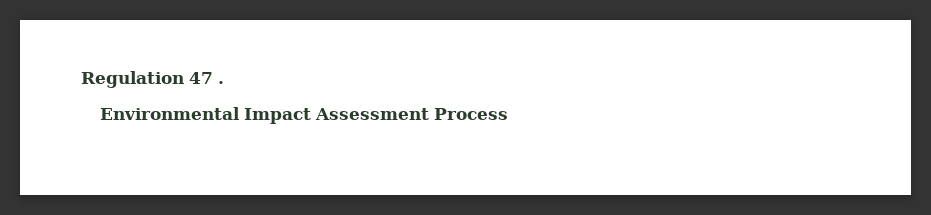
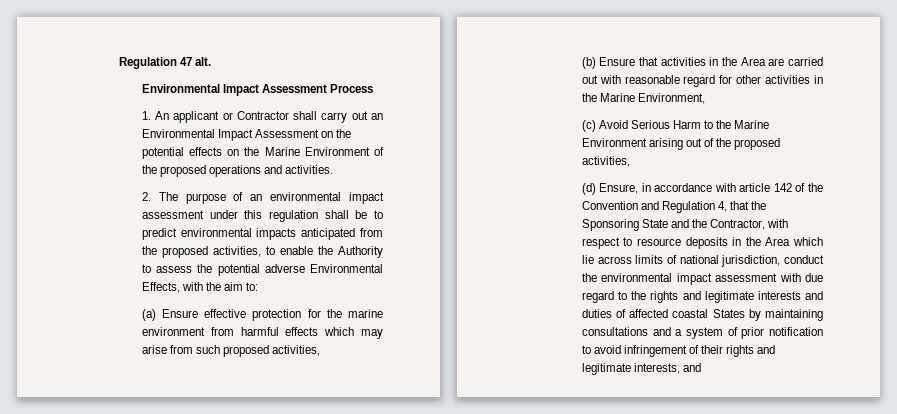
[218,81,225,84] . -> [195,57,212,66] alt.
(508, 114) none -> [141,111,383,123] [141,129,352,141] [141,147,384,159] [141,165,334,177] [141,192,384,204] [141,210,383,222] [141,228,383,240] [141,246,383,258] [141,264,383,276] [141,282,259,293] [141,309,383,321] [141,327,383,339] [141,345,321,357] [581,57,823,69] [581,75,823,87] [581,93,706,104] [581,120,770,132] [581,138,781,150] [581,156,630,167] [581,183,823,195] [581,201,767,213] [581,219,789,231] [581,237,823,249] [581,255,824,267] [581,273,823,285] [581,291,823,303] [581,309,823,321] [581,327,823,339] [581,345,776,357] [581,363,702,375] // 1. An applicant or Contractor shall carry out an Environmental Impact Assessment on the potential effects on the Marine Environment of the proposed operations and activities. // 2. The purpose of an environmental impact assessment under this regulation shall be to predict environmental impacts anticipated from the proposed activities, to enable the Authority to assess the potential adverse Environmental Effects, with the aim to: // (a) Ensure effective protection for the marine environment from harmful effects which may arise from such proposed activities, // (b) Ensure that activities in the Area are carried out with reasonable regard for other activities in the Marine Environment, // (c) Avoid Serious Harm to the Marine Environment arising out of the proposed activities, // (d) Ensure, in accordance with article 142 of the Convention and Regulation 4, that the Sponsoring State and the Contractor, with respect to resource deposits in the Area which lie across limits of national jurisdiction, conduct the environmental impact assessment with due regard to the rights and legitimate interests and duties of affected coastal States by maintaining consultations and a system of prior notification to avoid infringement of their rights and legitimate interests, and

